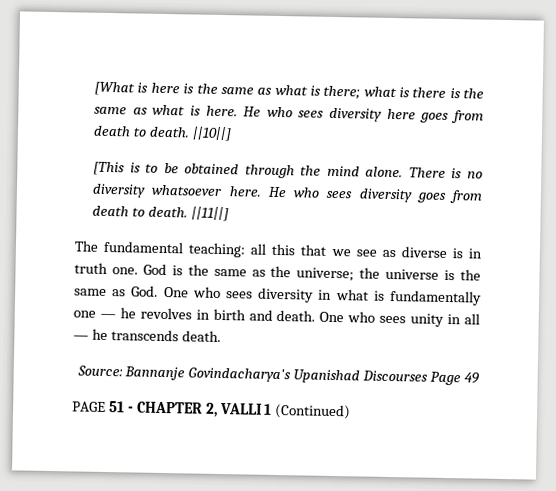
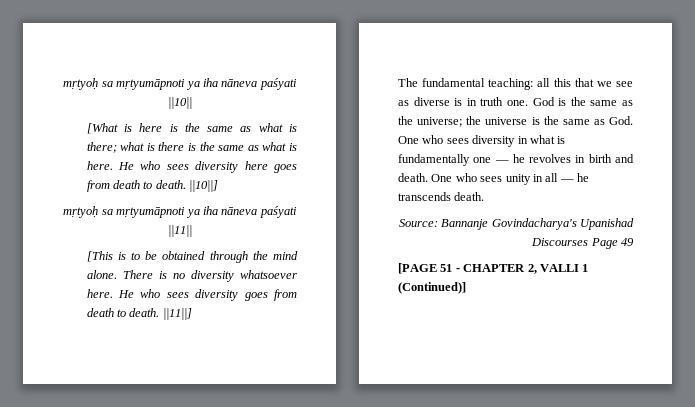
(94, 88) none -> [63,78,297,90] [167,97,192,109] mṛtyoḥ sa mṛtyumāpnoti ya iha nāneva paśyati ||10|| //
(232, 134) none -> [63,206,297,218] [167,225,192,237] // mṛtyoḥ sa mṛtyumāpnoti ya iha nāneva paśyati ||11||
[72,401,106,412] PAGE -> [398,263,437,274] [PAGE
[274,403,352,420] (Continued) -> [398,282,466,294] (Continued)]

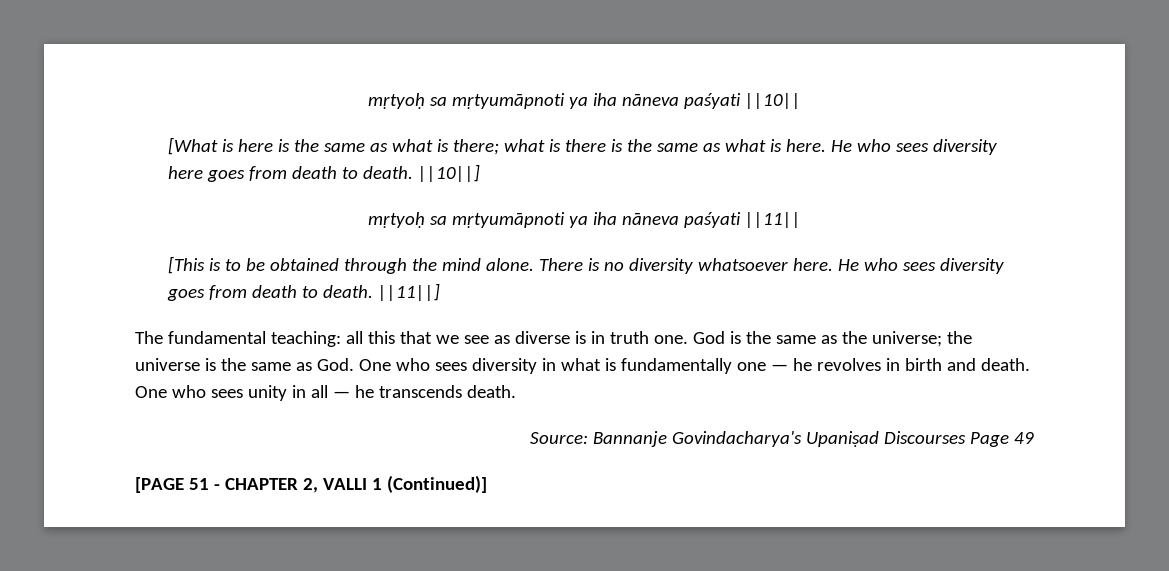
[580,218,634,230] Upanishad -> [806,431,880,447] Upaniṣad

